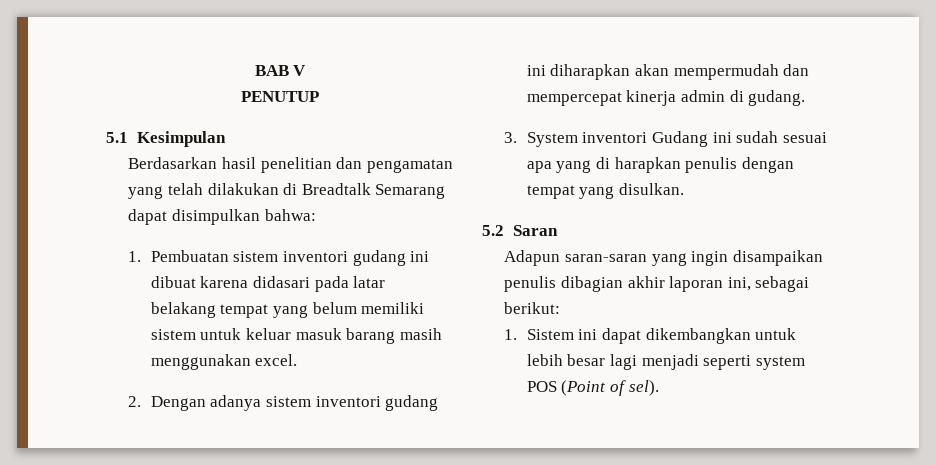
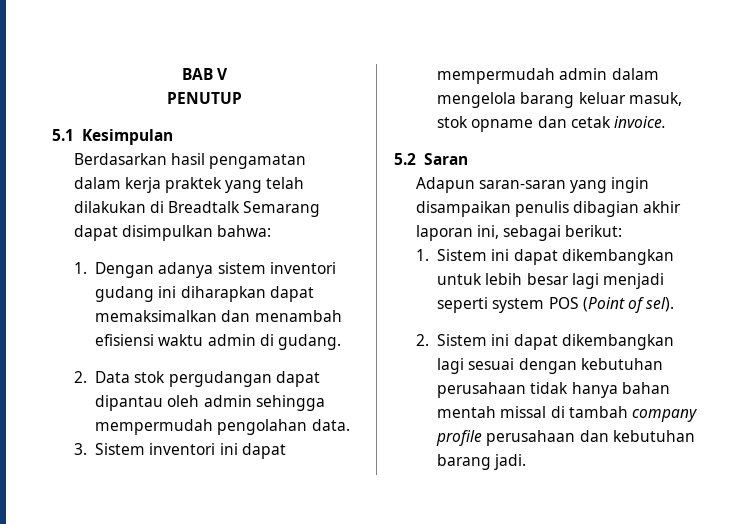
[260,157,453,173] penelitian dan pengamatan -> [208,154,306,169] [73,177,222,193] pengamatan dalam kerja praktek
[150,250,430,266] [150,276,386,292] [150,302,425,318] [150,328,442,344] [150,354,298,370] [128,396,142,407] Pembuatan sistem inventori gudang ini dibuat karena didasari pada latar belakang tempat yang belum memiliki sistem untuk keluar masuk barang masih menggunakan excel. // 2. -> (87, 268) none
[634,64,810,80] [526,90,806,106] [504,131,827,147] [526,157,794,173] [526,183,684,199] akan mempermudah dan mempercepat kinerja admin di gudang. // 3. System inventori Gudang ini sudah sesuai apa yang di harapkan penulis dengan tempat yang disulkan. -> [269,286,314,302] [95,310,342,322] [95,334,341,350] [73,371,320,387] [95,395,325,411] [95,419,350,435] [73,443,286,459] [437,68,659,84] [437,92,682,108] [437,116,666,132] dapat memaksimalkan dan menambah efisiensi waktu admin di gudang. // 2. Data stok pergudangan dapat dipantau oleh admin sehingga mempermudah pengolahan data. // 3. Sistem inventori ini dapat mempermudah admin dalam mengelola barang keluar masuk, stok opname dan cetak invoice.
(659, 388) none -> [415,334,674,350] [437,358,663,374] [437,382,670,398] [437,406,697,422] [436,430,695,446] [437,454,527,470] // 2. Sistem ini dapat dikembangkan lagi sesuai dengan kebutuhan perusahaan tidak hanya bahan mentah missal di tambah company profile perusahaan dan kebutuhan barang jadi.

